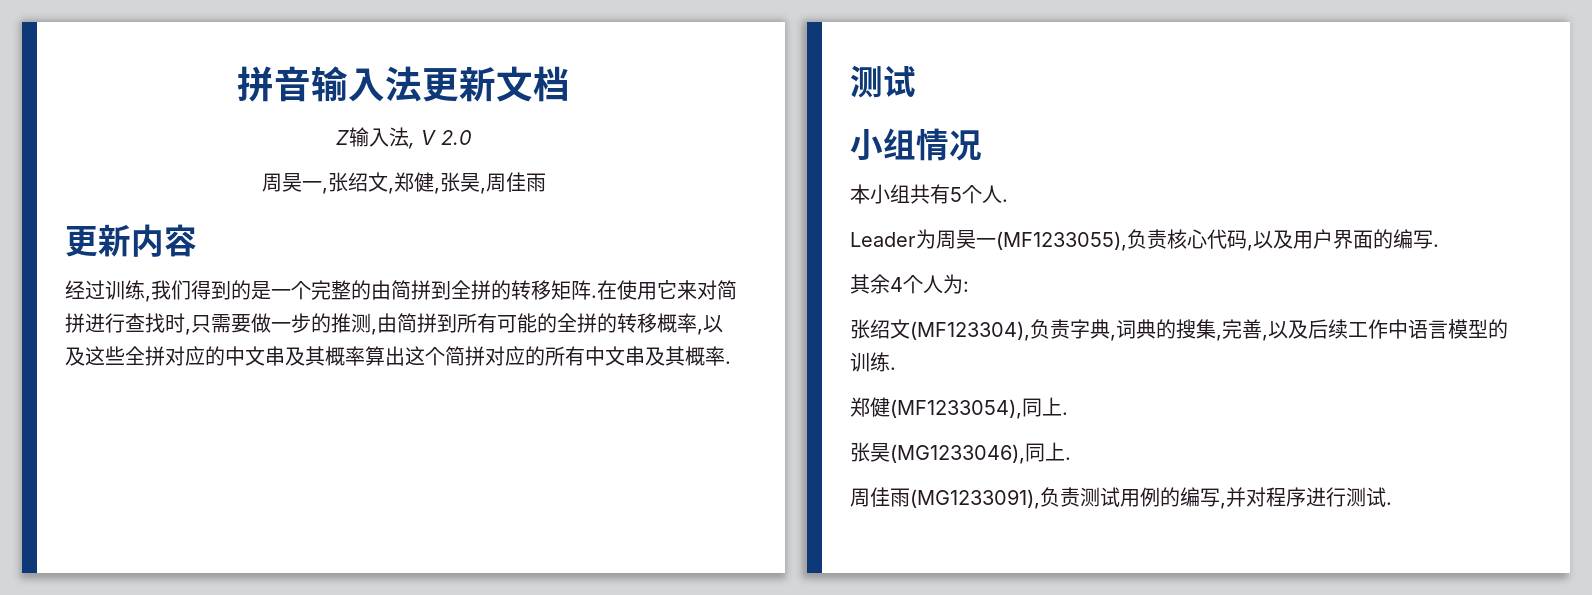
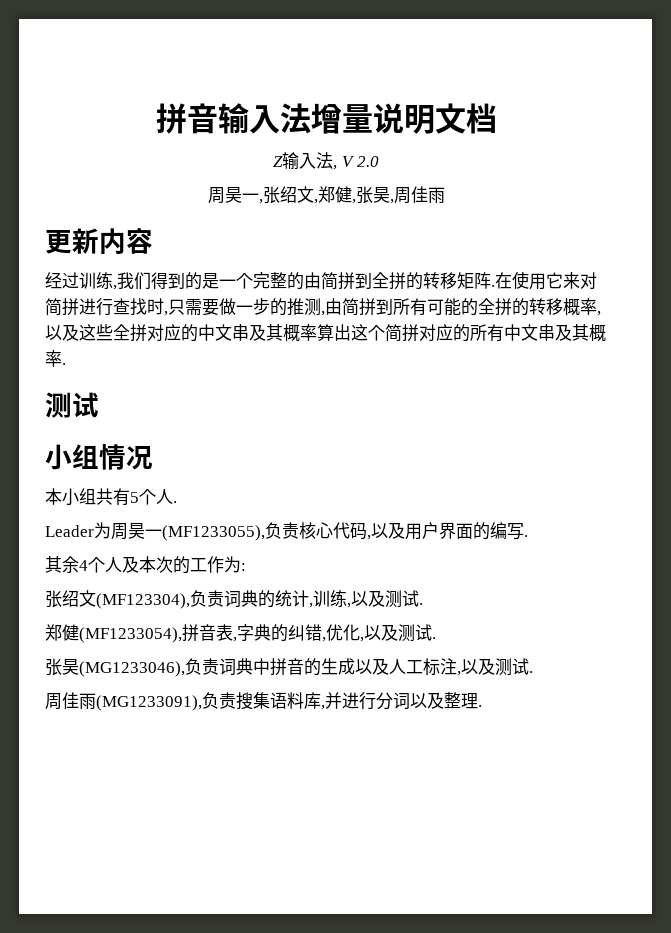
[422,67,496,102] 更新 -> [310,103,435,134] 增量说明
(943, 284) none -> [122,556,224,574] 及本次的工作
[1070,319,1508,341] [850,352,896,372] [850,397,1068,419] [850,442,1065,464] 字典,词典的搜集,完善,以及后续工作中语言模型的训练. // 郑健(MF1233054),同上. // 张昊(MG1233046),同上 -> [224,590,423,608] [45,624,436,643] [45,658,529,677] 词典的统计,训练,以及测试. // 郑健(MF1233054),拼音表,字典的纠错,优化,以及测试. // 张昊(MG1233046),负责词典中拼音的生成以及人工标注,以及测试
[1080,487,1386,509] 测试用例的编写,并对程序进行测试 -> [236,692,478,710] 搜集语料库,并进行分词以及整理

